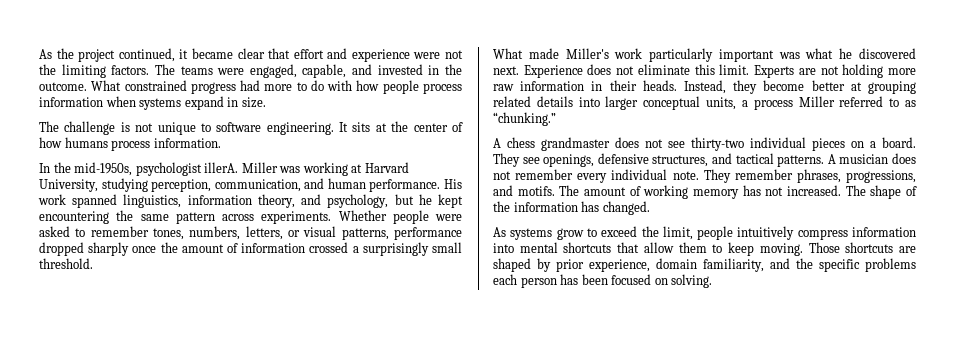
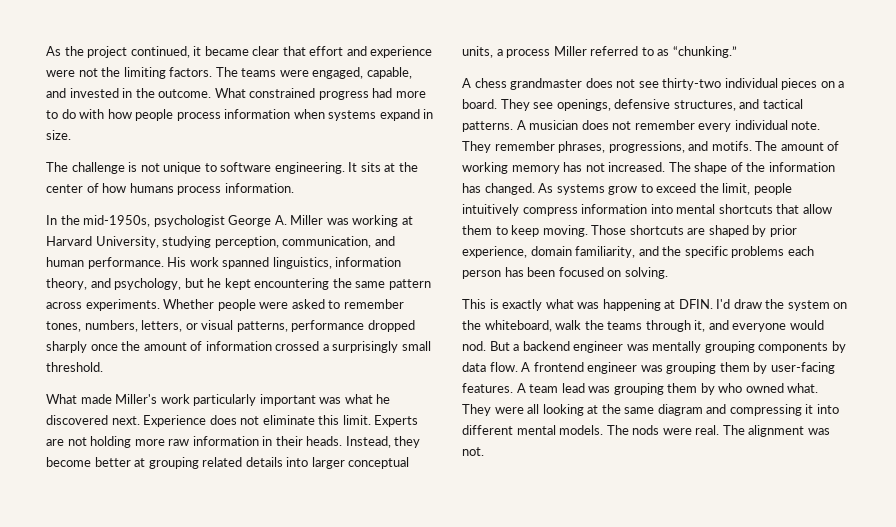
[204,162,239,173] illerA. -> [228,215,287,227] George A.
(650, 208) // -> (535, 189) none
(713, 281) none -> [462,299,848,311] [462,320,824,332] [462,341,846,353] [462,362,835,374] [462,383,819,395] [462,404,839,416] [462,425,830,437] [462,447,484,456] // This is exactly what was happening at DFIN. I'd draw the system on the whiteboard, walk the teams through it, and everyone would nod. But a backend engineer was mentally grouping components by data flow. A frontend engineer was grouping them by user-facing features. A team lead was grouping them by who owned what. They were all looking at the same diagram and compressing it into different mental models. The nods were real. The alignment was not.

